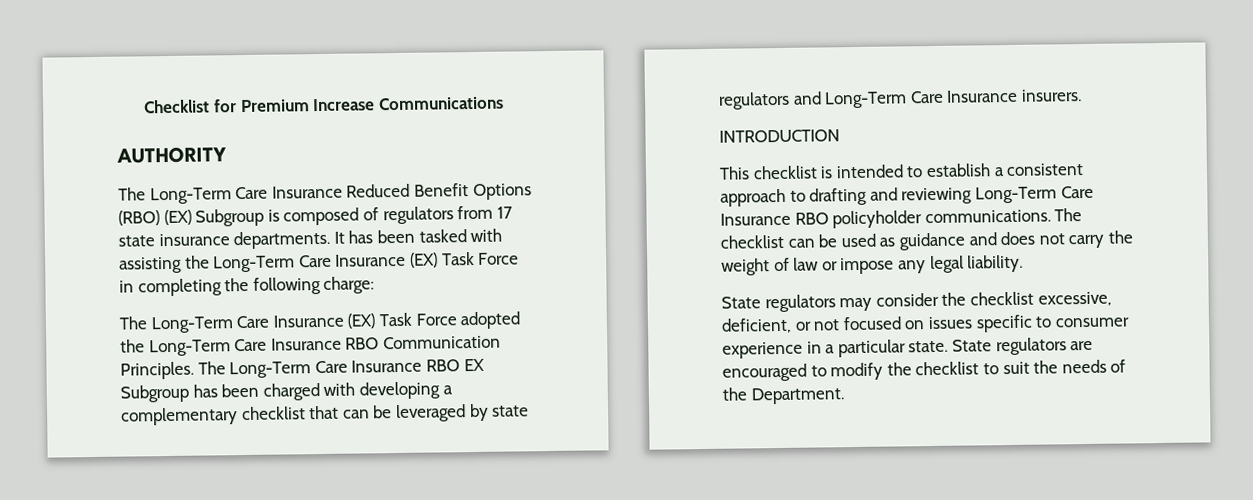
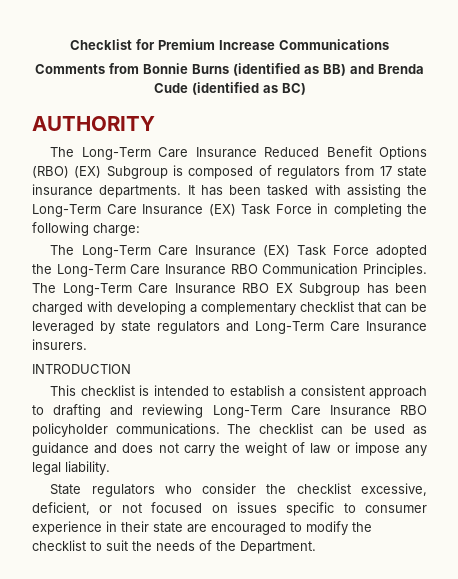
(504, 103) none -> [35,63,424,76] [153,82,306,95] // Comments from Bonnie Burns (identified as BB) and Brenda Cude (identified as BC)
[839,297,873,312] may -> [164,484,192,494] who
[825,337,1067,358] a particular state. State regulators -> [121,521,183,533] their state

